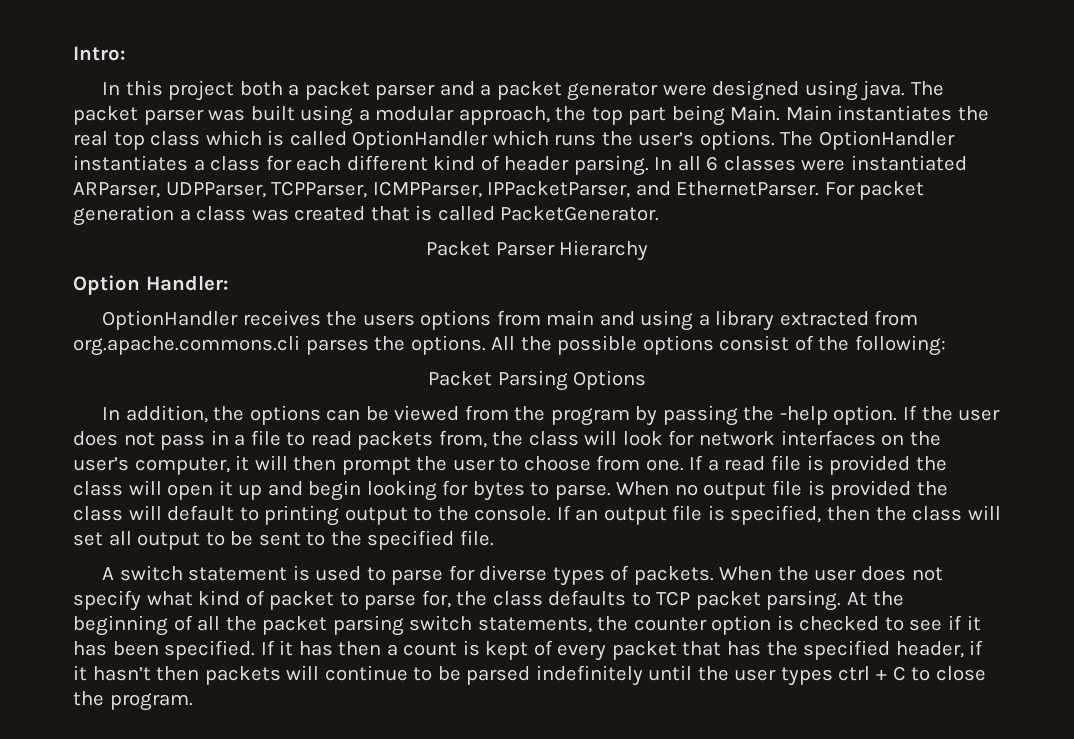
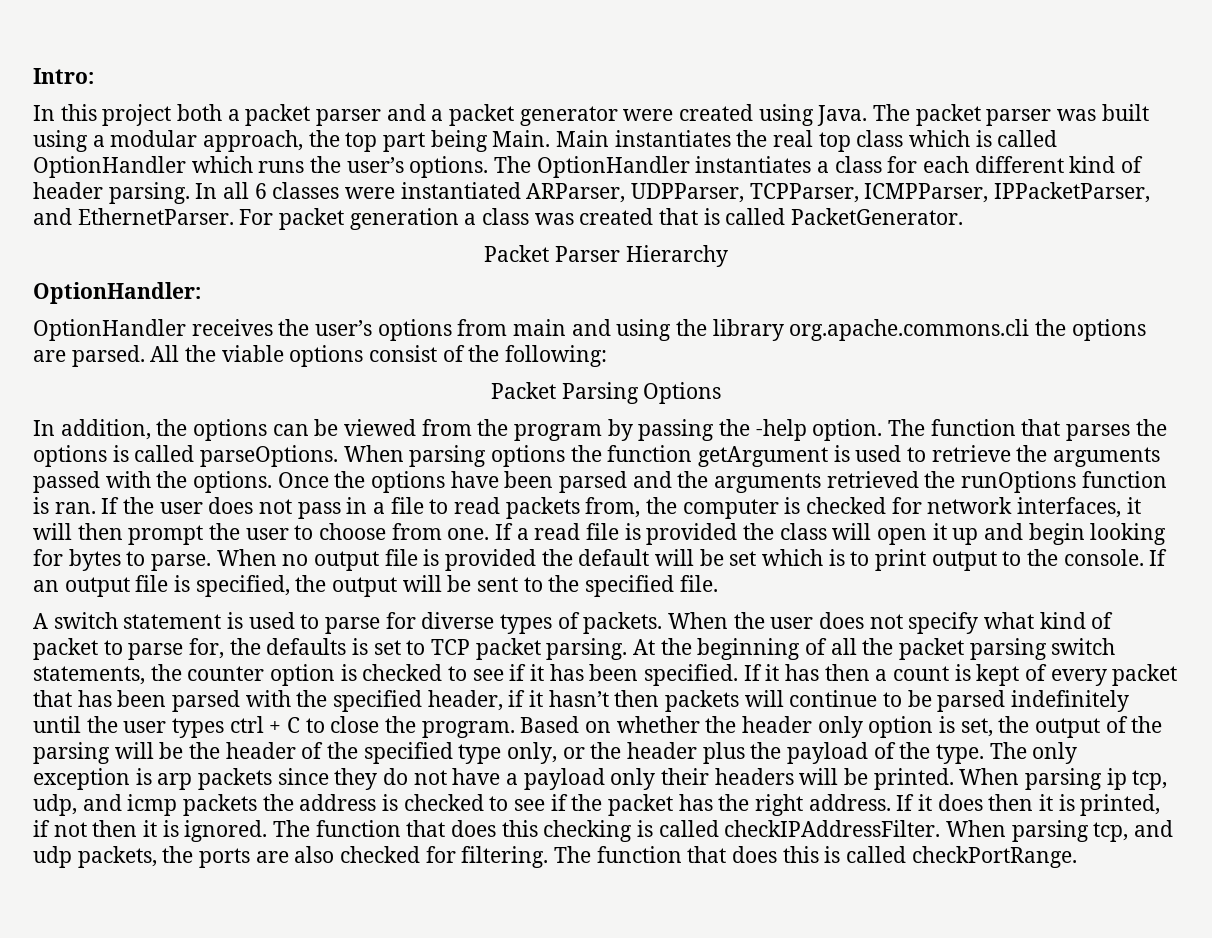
[712,80,906,101] designed using java. -> [679,104,868,126] created using Java.
[73,275,229,295] Option Handler: -> [33,282,201,304] OptionHandler:
[362,314,415,326] users -> [315,320,373,336] user’s
[698,310,919,331] [73,335,486,356] a library extracted from org.apache.commons.cli parses the options. -> [676,319,1146,341] [33,345,145,367] the library org.apache.commons.cli the options are parsed.
[557,335,638,355] possible -> [221,345,284,362] viable
(898, 415) none -> [888,419,1167,441] [33,445,1161,467] [33,471,1167,493] [33,497,96,514] The function that parses the options is called parseOptions. When parsing options the function getArgument is used to retrieve the arguments passed with the options. Once the options have been parsed and the arguments retrieved the runOptions function is ran.
[528,430,941,446] [73,457,230,475] class will look for network interfaces on the user’s computer, -> [682,497,1122,519] computer is checked for network interfaces,
[73,505,340,526] class will default to printing -> [578,549,927,571] default will be set which is to print
[827,505,1001,521] [73,531,225,550] then the class will set all output to -> [295,575,442,597] the output will
[492,590,627,606] class defaults -> [266,638,401,655] defaults is set
(762, 648) none -> [117,690,291,712] been parsed with
(193, 702) none -> [520,716,1163,738] [33,742,1078,764] [33,768,1168,790] [33,794,1161,816] [33,820,1174,842] [33,846,1077,868] Based on whether the header only option is set, the output of the parsing will be the header of the specified type only, or the header plus the payload of the type. The only exception is arp packets since they do not have a payload only their headers will be printed. When parsing ip tcp, udp, and icmp packets the address is checked to see if the packet has the right address. If it does then it is printed, if not then it is ignored. The function that does this checking is called checkIPAddressFilter. When parsing tcp, and udp packets, the ports are also checked for filtering. The function that does this is called checkPortRange.

